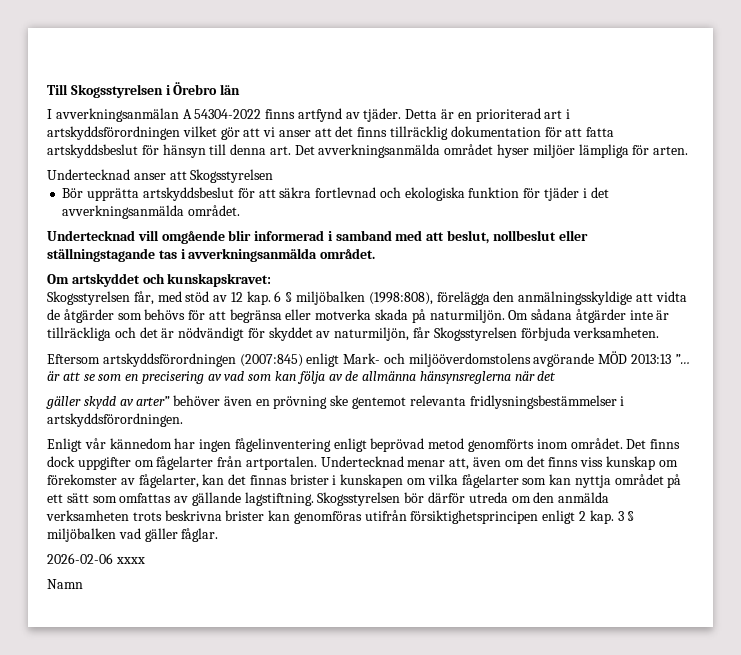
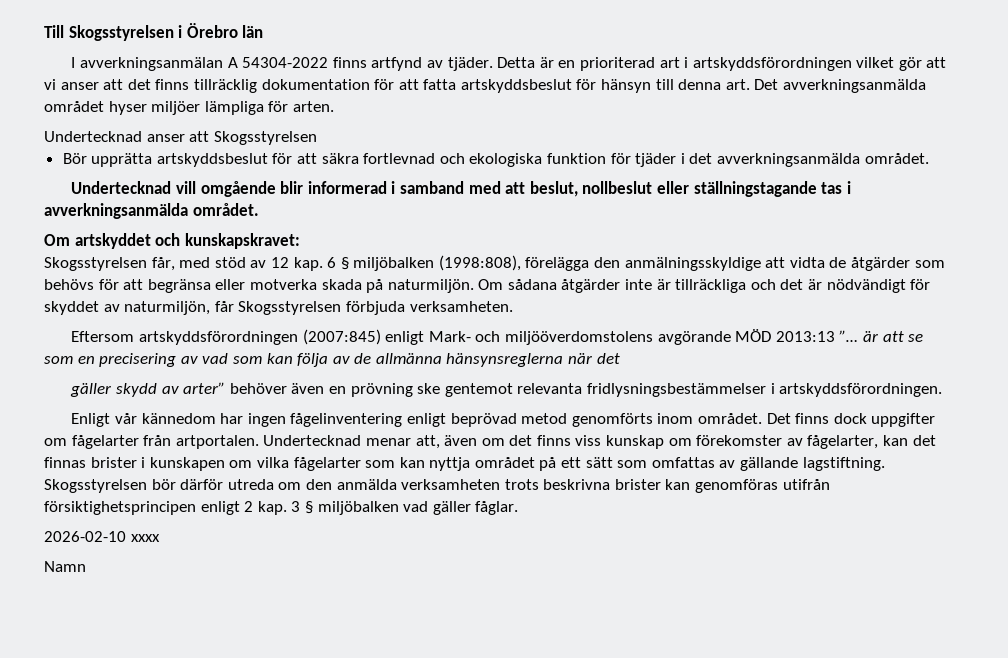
[47,553,113,564] 2026-02-06 -> [44,531,126,542] 2026-02-10

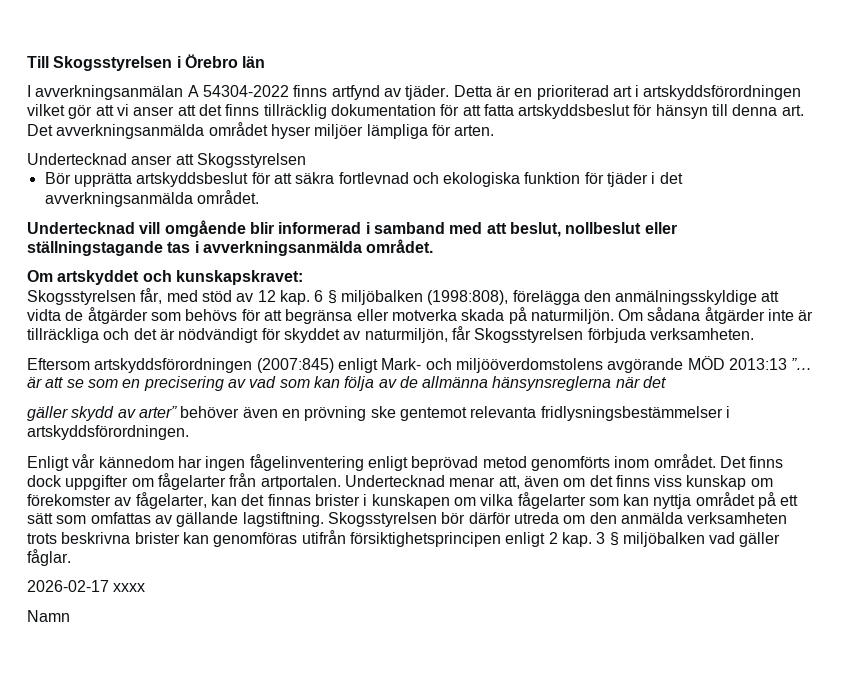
[44,531,126,542] 2026-02-10 -> [27,580,109,592] 2026-02-17

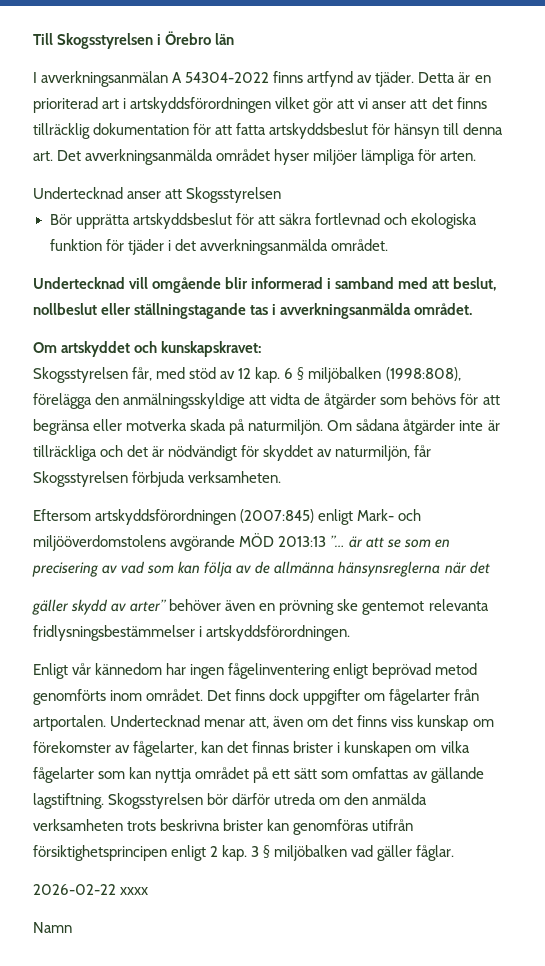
[27,580,109,592] 2026-02-17 -> [33,884,116,895] 2026-02-22

